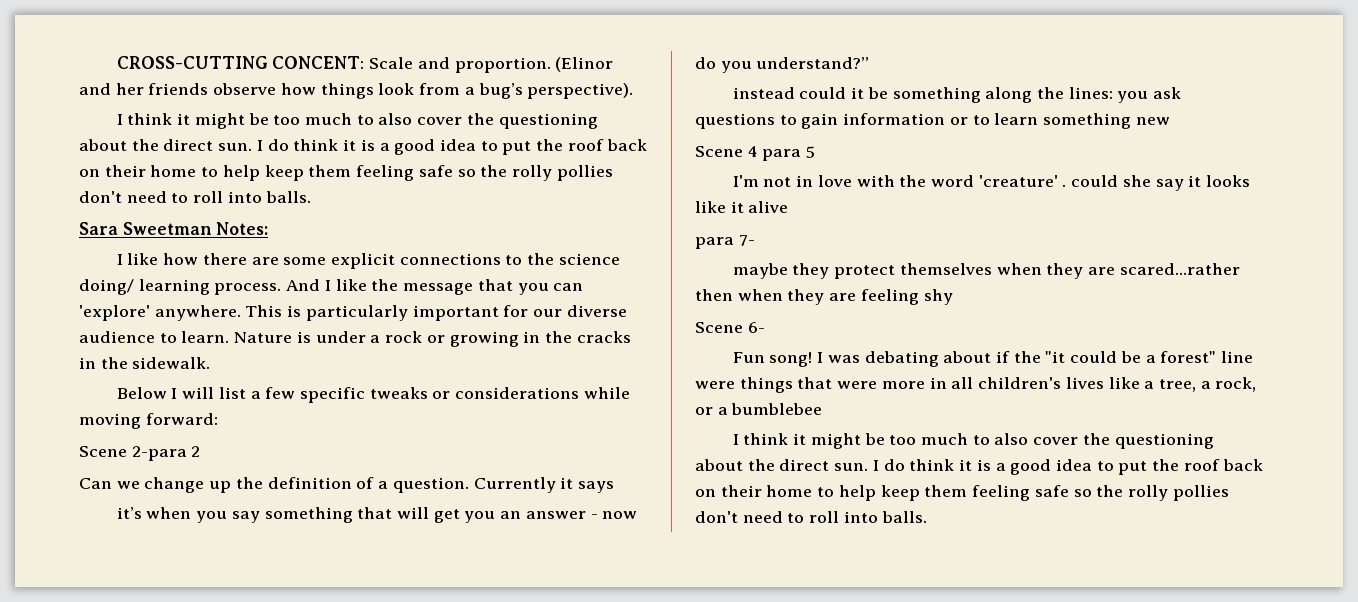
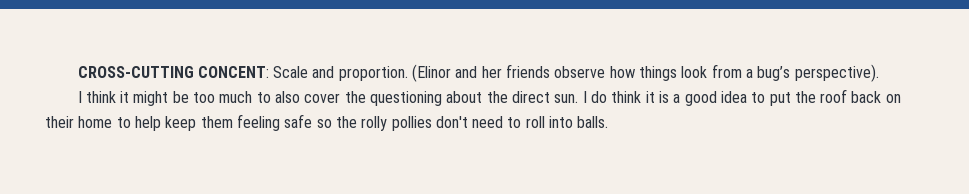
[79,222,269,235] [116,253,620,269] [79,279,584,295] [79,305,627,321] [79,331,631,347] [79,357,211,369] [116,387,630,403] [79,413,218,429] [79,446,201,461] [79,477,614,493] [116,507,638,523] [695,57,870,73] [732,87,1182,103] [695,113,1170,129] [695,146,816,161] [732,175,1251,191] [695,201,789,213] [695,235,755,249] [732,263,1240,279] [695,289,953,305] [695,322,765,333] [732,351,1254,367] [695,377,1257,393] [695,403,823,415] [732,433,1214,449] [695,459,1263,475] [695,485,1229,501] [695,511,927,523] // Sara Sweetman Notes: // I like how there are some explicit connections to the science doing/ learning process. And I like the message that you can 'explore' anywhere. This is particularly important for our diverse audience to learn. Nature is under a rock or growing in the cracks in the sidewalk. // Below I will list a few specific tweaks or considerations while moving forward: // Scene 2-para 2 // Can we change up the definition of a question. Currently it says // it’s when you say something that will get you an answer - now do you understand?” // instead could it be something along the lines: you ask questions to gain information or to learn something new // Scene 4 para 5 // I'm not in love with the word 'creature' . could she say it looks like it alive // para 7- // maybe they protect themselves when they are scared...rather then when they are feeling shy // Scene 6- // Fun song! I was debating about if the "it could be a forest" line were things that were more in all children's lives like a tree, a rock, or a bumblebee // I think it might be too much to also cover the questioning about the direct sun. I do think it is a good idea to put the roof back on their home to help keep them feeling safe so the rolly pollies don't need to roll into balls. -> (609, 122) none

